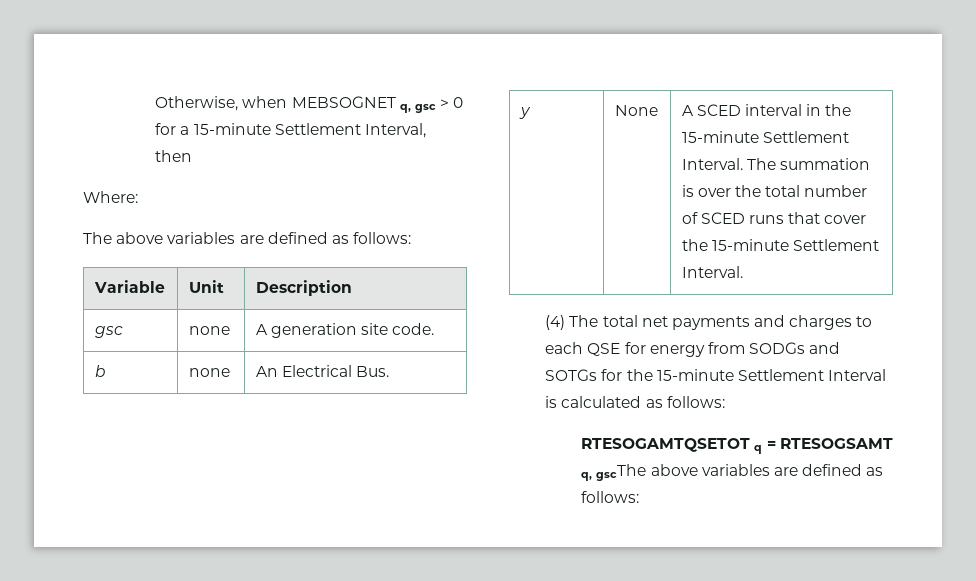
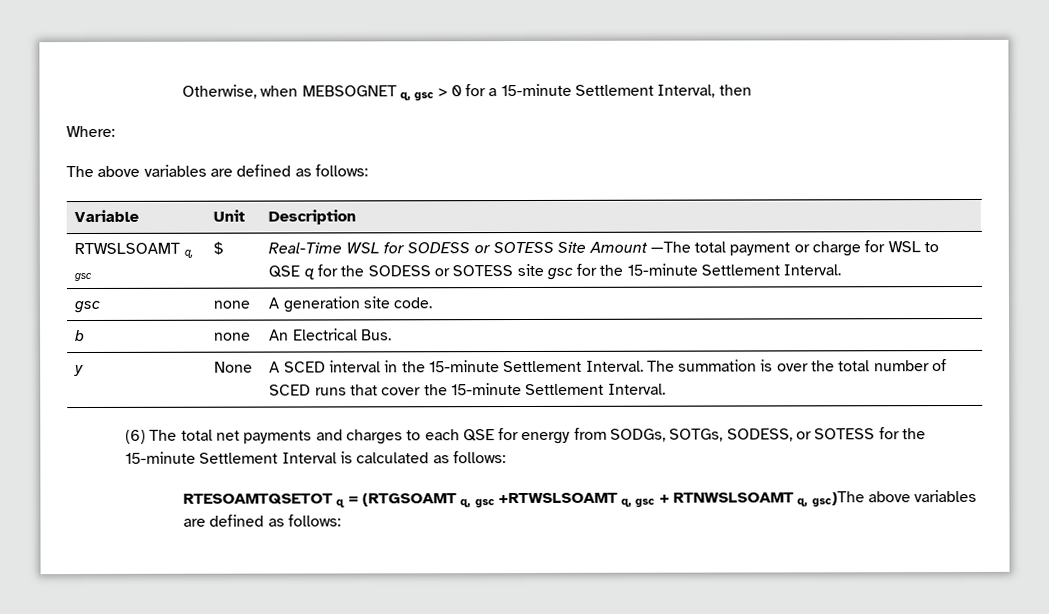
(352, 288) none -> [74,242,193,258] [73,272,93,282] [213,241,225,255] [268,240,940,257] [268,263,842,280] // RTWSLSOAMT q, gsc | $ | Real-Time WSL for SODESS or SOTESS Site Amount —The total payment or charge for WSL to QSE q for the SODESS or SOTESS site gsc for the 15-minute Settlement Interval.
[545,315,566,330] (4) -> [124,429,146,444] (6)
[749,342,841,354] [545,369,598,381] SODGs and SOTGs -> [610,428,876,442] SODGs, SOTGs, SODESS, or SOTESS
[581,438,751,452] RTESOGAMTQSETOT -> [182,493,333,505] RTESOAMTQSETOT
[779,438,893,449] [581,464,647,481] RTESOGSAMT q, gscThe -> [361,491,865,509] (RTGSOAMT q, gsc +RTWSLSOAMT q, gsc + RTNWSLSOAMT q, gsc)The

